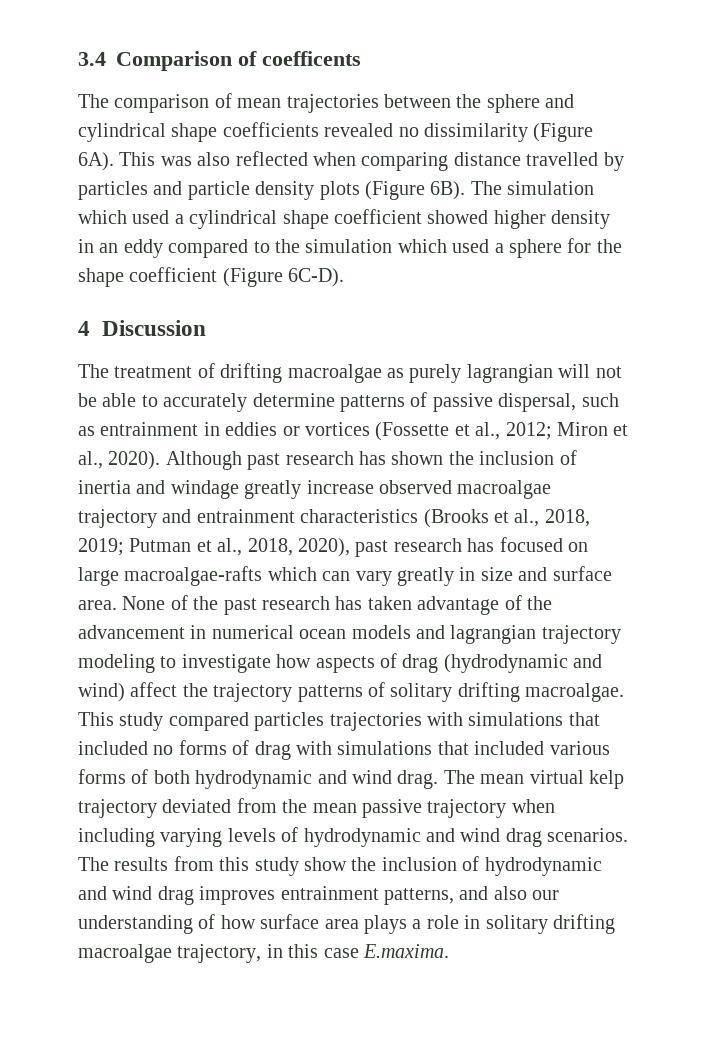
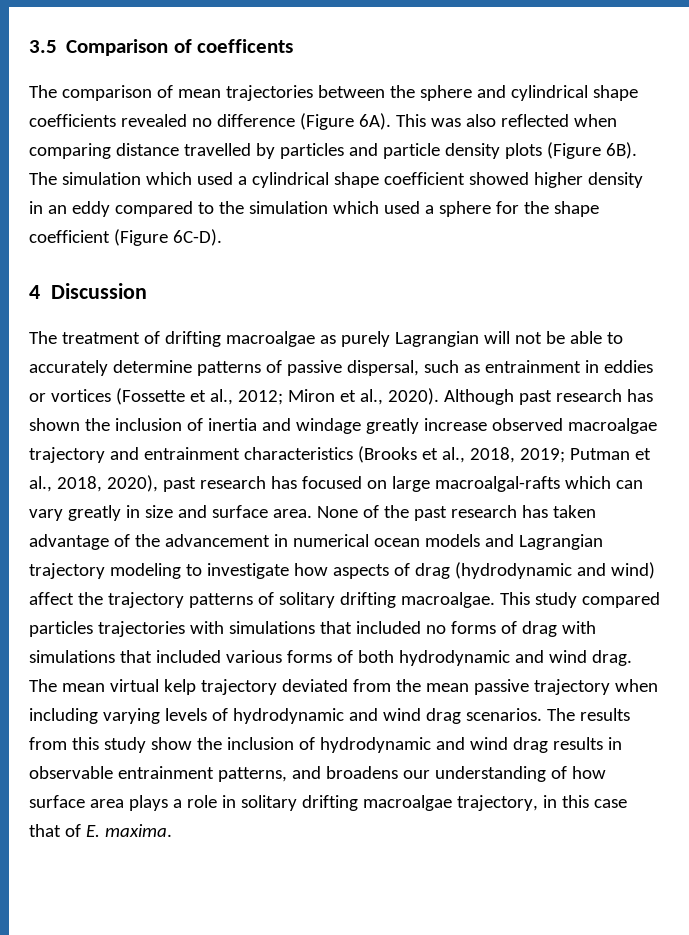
[78,52,106,66] 3.4 -> [29,40,57,53] 3.5
[424,123,528,142] dissimilarity -> [216,114,295,127] difference
[466,364,553,383] lagrangian -> [394,331,479,347] Lagrangian
[124,566,263,586] macroalgae-rafts -> [434,476,560,492] macroalgal-rafts
[450,625,537,644] lagrangian -> [518,534,603,550] Lagrangian
[199,886,276,905] improves -> [552,737,622,750] [29,766,113,779] results in observable
[493,886,527,900] also -> [325,766,398,779] broadens
[363,944,449,958] E.maxima. -> [29,824,172,837] that of E. maxima.

